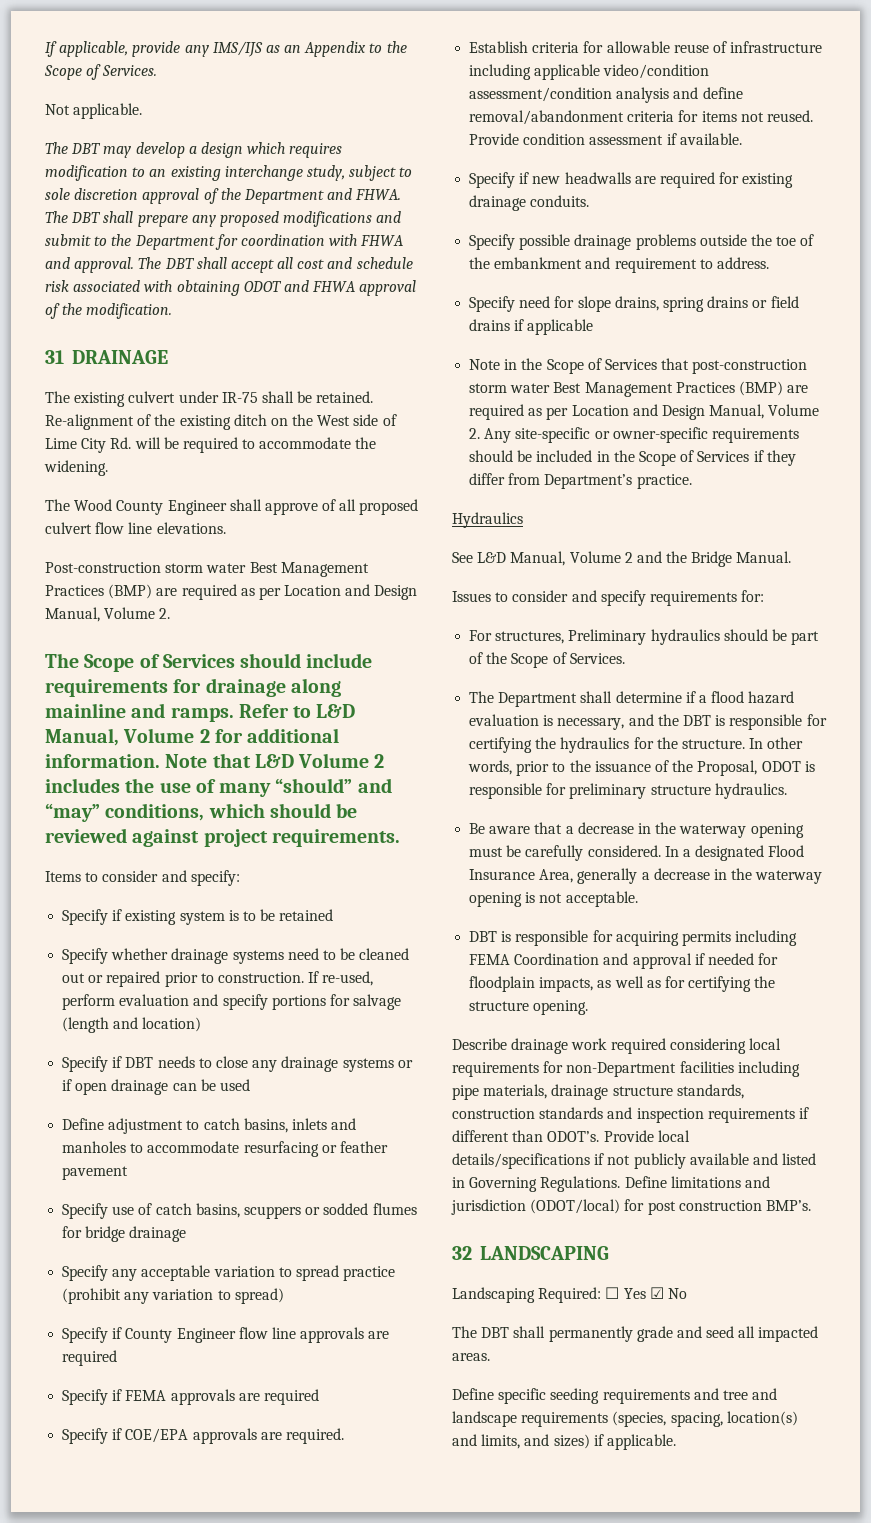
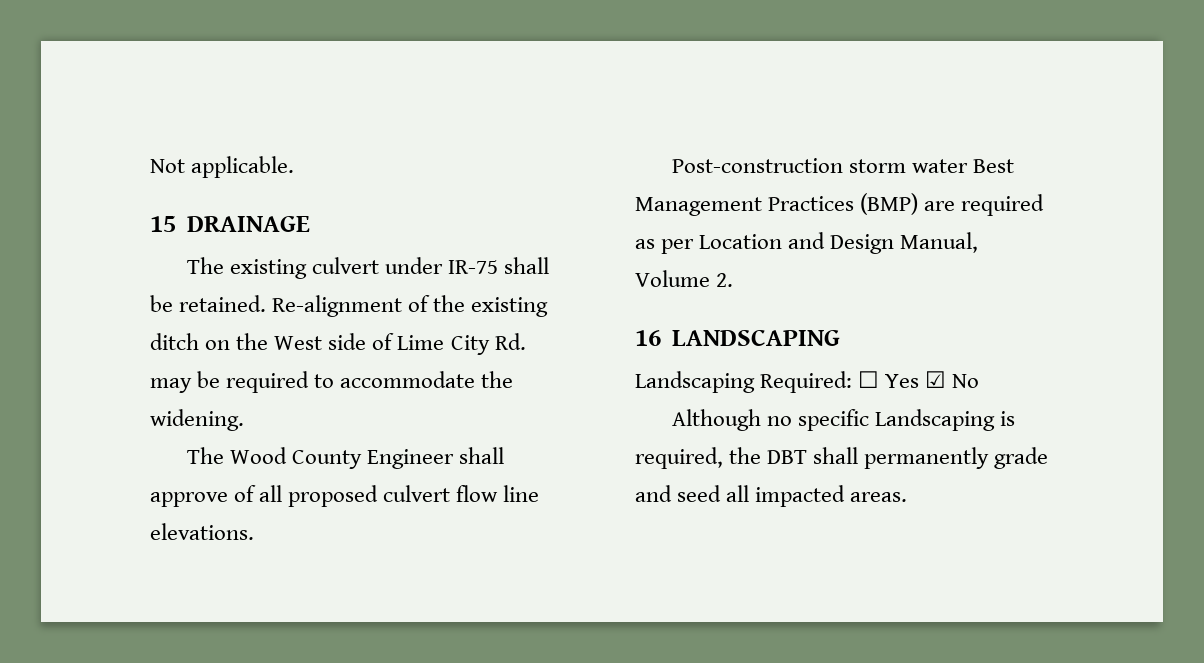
[45,41,407,57] [44,64,158,80] [45,103,143,119] [45,142,343,158] [45,165,413,181] [45,188,402,204] [45,211,402,227] [45,234,404,250] [45,257,413,273] [45,280,417,296] [45,303,173,319] [45,350,64,364] If applicable, provide any IMS/IJS as an Appendix to the Scope of Services. // Not applicable. // The DBT may develop a design which requires modification to an existing interchange study, subject to sole discretion approval of the Department and FHWA. The DBT shall prepare any proposed modifications and submit to the Department for coordination with FHWA and approval. The DBT shall accept all cost and schedule risk associated with obtaining ODOT and FHWA approval of the modification. // 31 -> [150,156,295,178] [150,216,176,232] Not applicable. // 15
[134,437,161,449] will -> [150,378,192,393] may
[45,653,373,672] [45,678,341,697] [45,703,356,722] [45,728,340,746] [45,753,385,768] [45,778,392,797] [45,803,358,822] [45,828,400,847] [45,870,240,886] [62,909,334,925] [62,948,410,964] [62,971,374,987] [62,994,402,1010] [62,1017,202,1033] [62,1056,413,1072] [62,1079,250,1095] [62,1118,357,1134] [62,1141,388,1157] [62,1166,129,1180] [62,1203,417,1219] [62,1226,187,1242] [62,1265,396,1281] [62,1288,284,1304] [62,1327,390,1343] [62,1350,118,1366] [62,1389,319,1405] [62,1428,344,1444] [469,41,823,53] [469,64,710,80] [469,87,743,103] [469,110,813,125] [469,133,742,145] [469,172,794,188] [469,195,590,211] [469,234,815,250] [469,257,769,273] [469,296,799,312] [469,319,594,335] [469,358,808,374] [469,381,809,397] [469,404,820,420] [469,427,799,443] [469,450,796,466] [469,473,692,489] [452,512,523,528] [452,551,792,567] [452,590,765,606] [469,629,820,645] [469,652,625,668] [469,691,795,707] [469,714,827,730] [469,737,804,753] [468,760,815,776] [469,783,787,799] [469,822,804,838] [469,845,805,861] [469,868,823,884] [469,891,638,907] [469,930,798,946] [469,953,779,969] [469,976,776,992] [469,1000,589,1015] [452,1038,781,1054] [452,1061,800,1077] [452,1084,744,1100] [452,1107,809,1123] [452,1130,690,1142] [452,1153,817,1169] [452,1176,770,1192] [451,1199,811,1215] [452,1246,472,1260] The Scope of Services should include requirements for drainage along mainline and ramps. Refer to L&D Manual, Volume 2 for additional information. Note that L&D Volume 2 includes the use of many “should” and “may” conditions, which should be reviewed against project requirements. // Items to consider and specify: // Specify if existing system is to be retained // Specify whether drainage systems need to be cleaned out or repaired prior to construction. If re-used, perform evaluation and specify portions for salvage (length and location) // Specify if DBT needs to close any drainage systems or if open drainage can be used // Define adjustment to catch basins, inlets and manholes to accommodate resurfacing or feather pavement // Specify use of catch basins, scuppers or sodded flumes for bridge drainage // Specify any acceptable variation to spread practice (prohibit any variation to spread) // Specify if County Engineer flow line approvals are required // Specify if FEMA approvals are required // Specify if COE/EPA approvals are required. // Establish criteria for allowable reuse of infrastructure including applicable video/condition assessment/condition analysis and define removal/abandonment criteria for items not reused. Provide condition assessment if available. // Specify if new headwalls are required for existing drainage conduits. // Specify possible drainage problems outside the toe of the embankment and requirement to address. // Specify need for slope drains, spring drains or field drains if applicable // Note in the Scope of Services that post-construction storm water Best Management Practices (BMP) are required as per Location and Design Manual, Volume 2. Any site-specific or owner-specific requirements should be included in the Scope of Services if they differ from Department’s practice. // Hydraulics // See L&D Manual, Volume 2 and the Bridge Manual. // Issues to consider and specify requirements for: // For structures, Preliminary hydraulics should be part of the Scope of Services. // The Department shall determine if a flood hazard evaluation is necessary, and the DBT is responsible for certifying the hydraulics for the structure. In other words, prior to the issuance of the Proposal, ODOT is responsible for preliminary structure hydraulics. // Be aware that a decrease in the waterway opening must be carefully considered. In a designated Flood Insurance Area, generally a decrease in the waterway opening is not acceptable. // DBT is responsible for acquiring permits including FEMA Coordination and approval if needed for floodplain impacts, as well as for certifying the structure opening. // Describe drainage work required considering local requirements for non-Department facilities including pipe materials, drainage structure standards, construction standards and inspection requirements if different than ODOT’s. Provide local details/specifications if not publicly available and listed in Governing Regulations. Define limitations and jurisdiction (ODOT/local) for post construction BMP’s. // 32 -> [635,330,661,346] 16
[452,1326,477,1338] The -> [671,409,1015,431] [635,447,762,469] Although no specific Landscaping is required, the
[452,1388,778,1404] [452,1411,798,1427] [452,1434,676,1450] // Define specific seeding requirements and tree and landscape requirements (species, spacing, location(s) and limits, and sizes) if applicable. -> (908, 497) none

